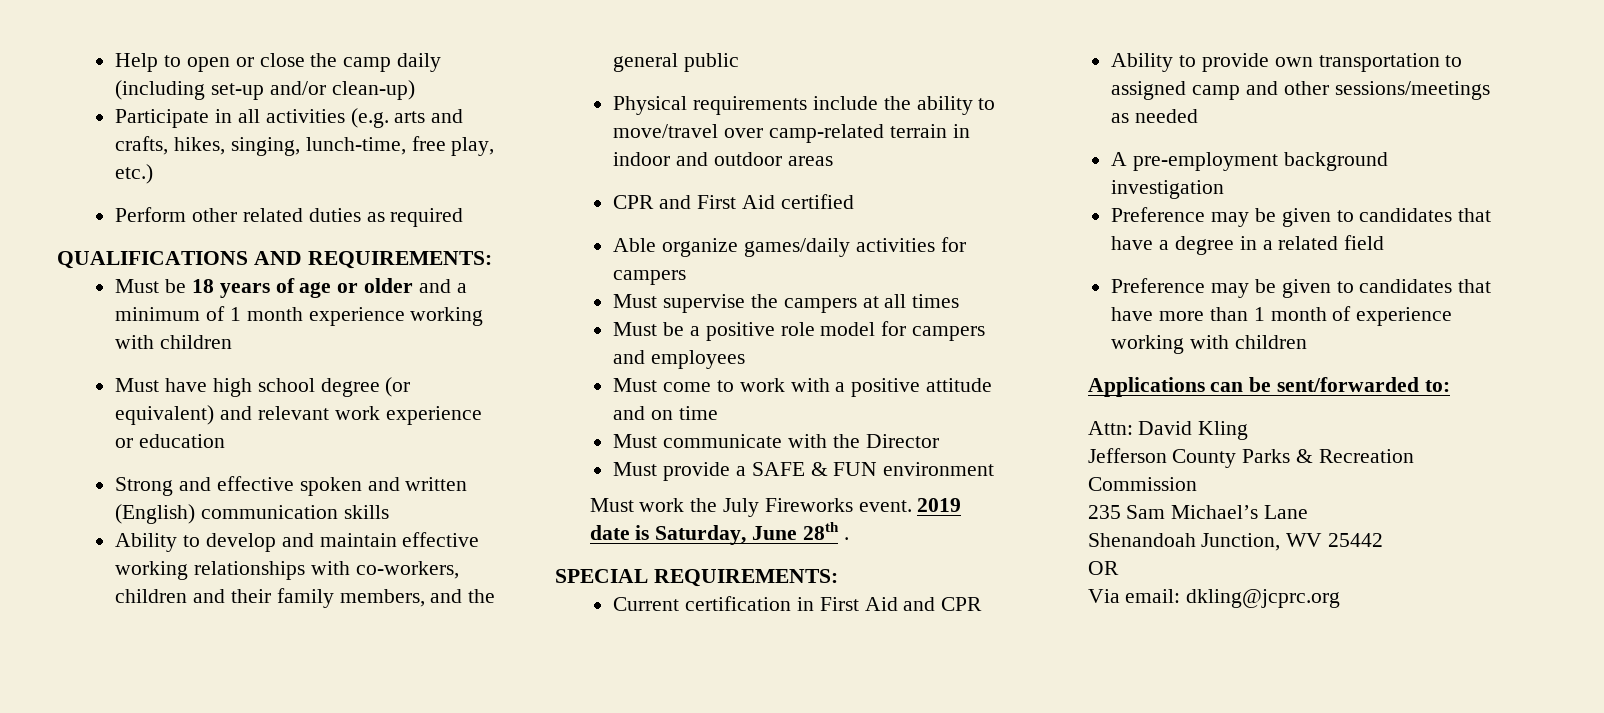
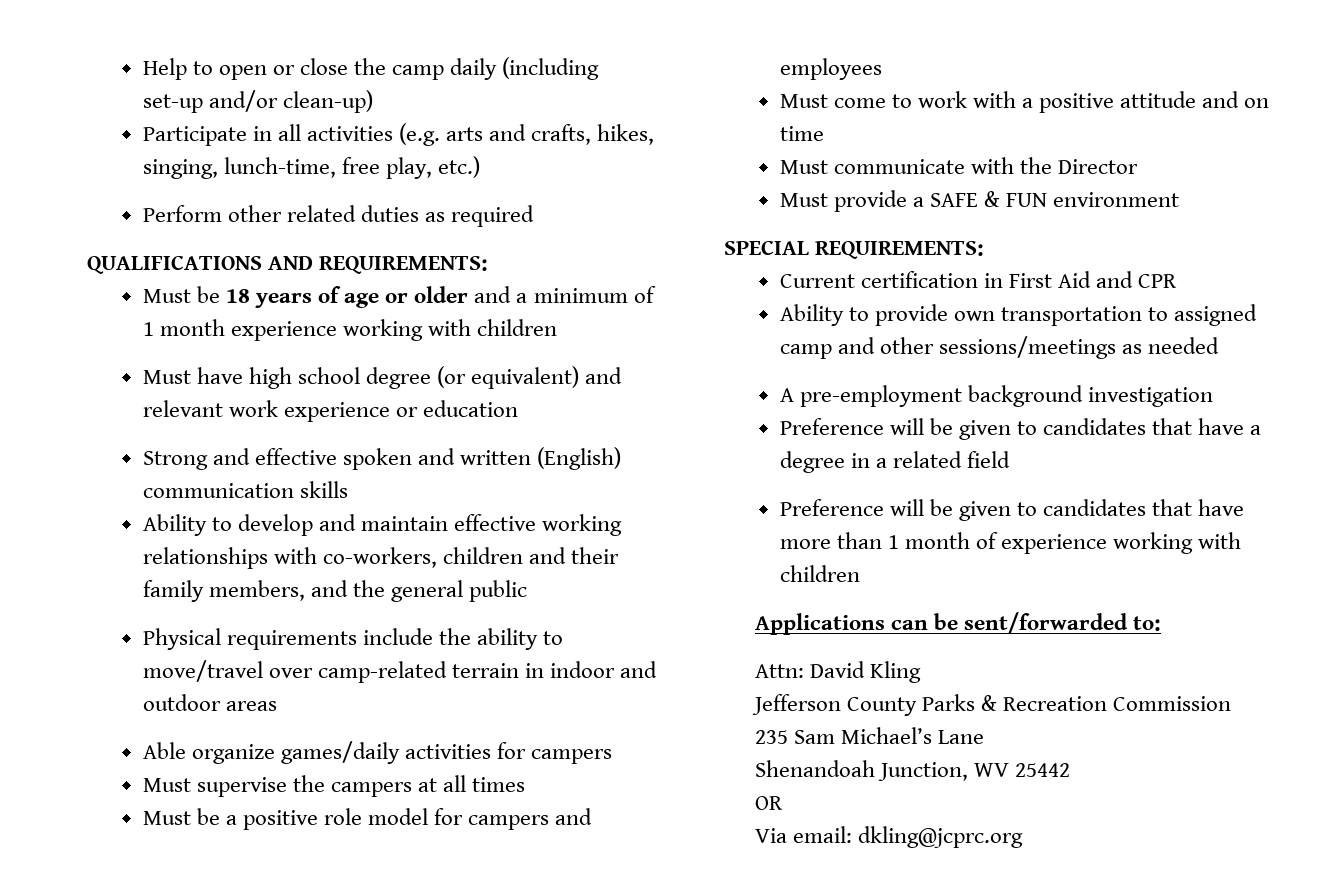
[613,194,854,209] // CPR and First Aid certified -> (277, 706) none
[589,498,962,517] [589,522,849,545] // Must work the July Fireworks event. 2019 date is Saturday, June 28th . -> (1180, 199) none
[1211,212,1250,227] may -> [889,418,924,435] will
[1211,283,1250,298] may -> [889,499,924,516] will

